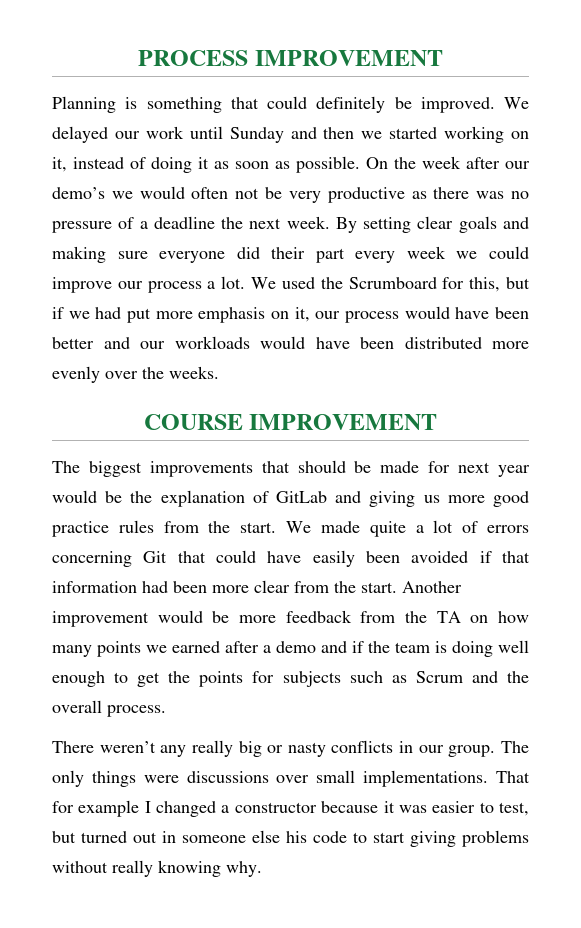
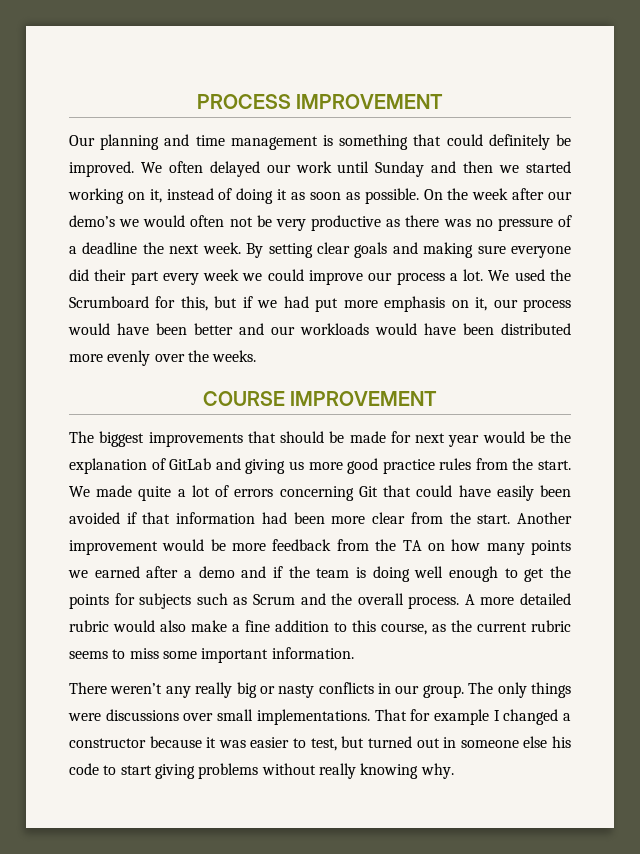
[52,96,116,113] Planning -> [69,134,318,150] Our planning and time management
(529, 103) none -> [168,161,203,173] often
(166, 711) none -> [464,593,571,605] [69,620,571,635] [69,647,354,663] A more detailed rubric would also make a fine addition to this course, as the current rubric seems to miss some important information.

